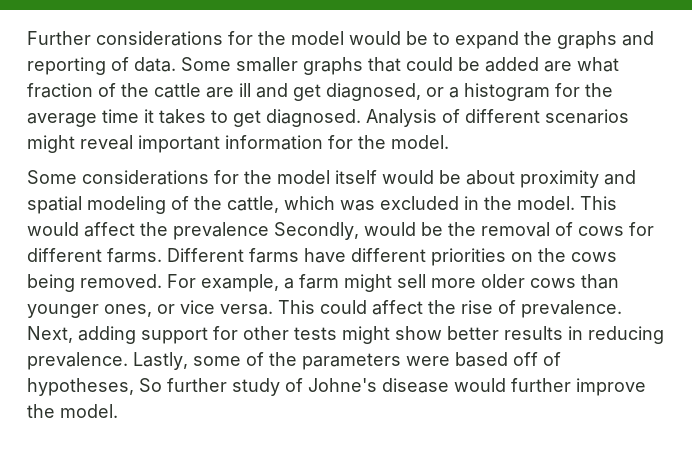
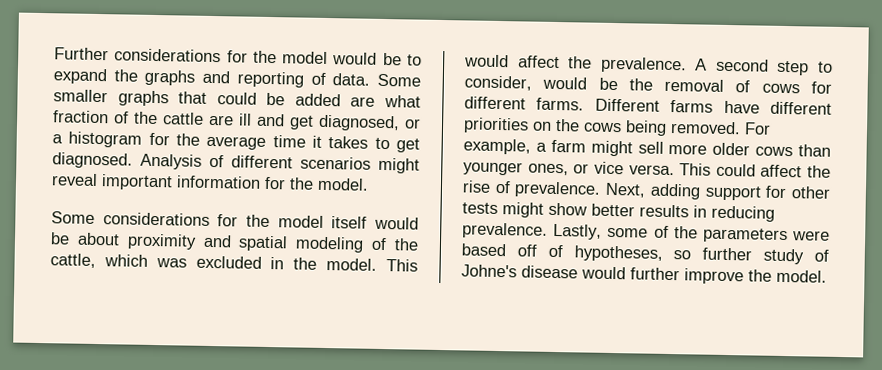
[173,222,359,240] prevalence Secondly, -> [600,56,833,76] [464,75,532,91] prevalence. A second step to consider,
[139,378,162,392] So -> [673,250,692,260] so

